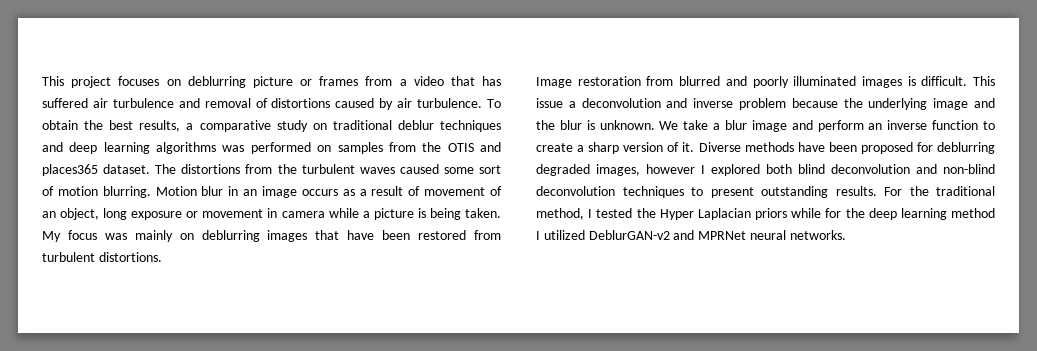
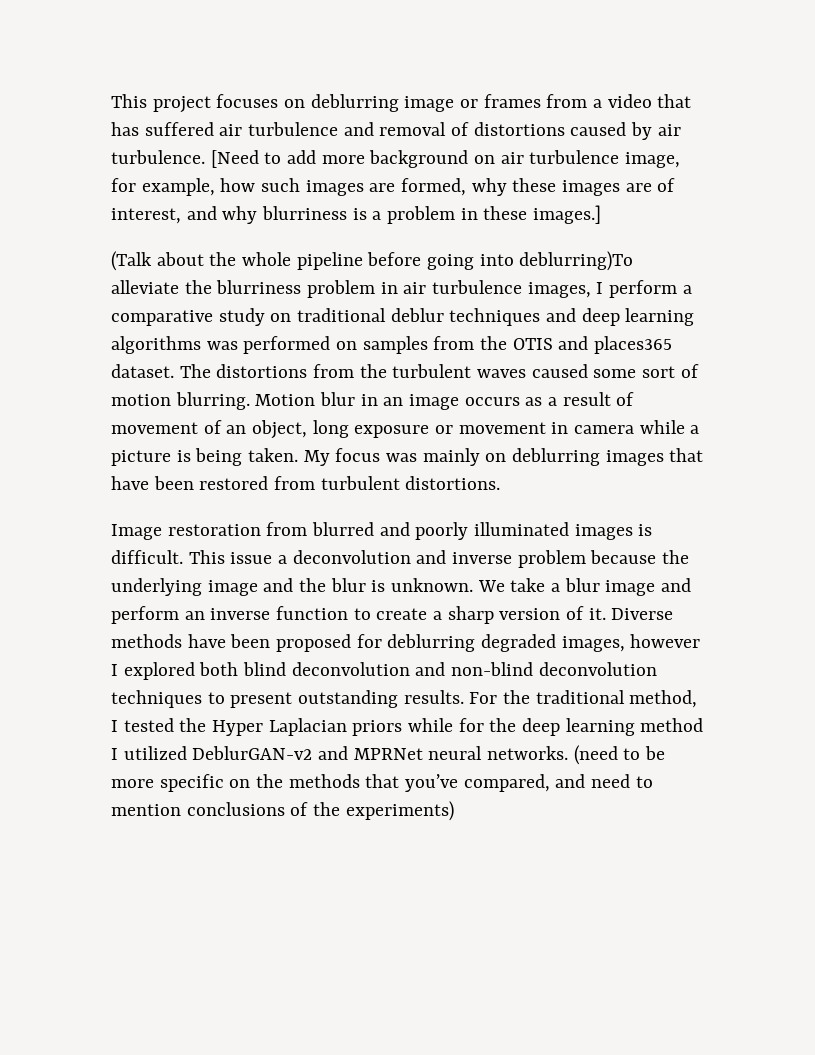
[252,76,293,88] picture -> [404,96,455,112] image
[486,99,501,108] [42,120,181,132] To obtain the best results, -> [210,150,681,168] [111,178,676,196] [111,205,602,224] [111,251,634,271] [111,280,678,298] [Need to add more background on air turbulence image, for example, how such images are formed, why these images are of interest, and why blurriness is a problem in these images.] // (Talk about the whole pipeline before going into deblurring)To alleviate the blurriness problem in air turbulence images, I perform
(846, 235) none -> [573,745,666,765] [111,774,653,792] [111,801,454,821] (need to be more specific on the methods that you’ve compared, and need to mention conclusions of the experiments)

